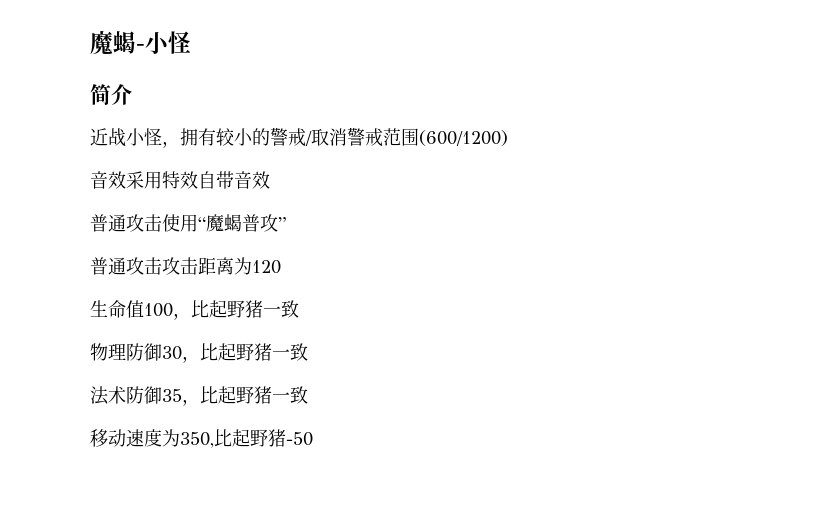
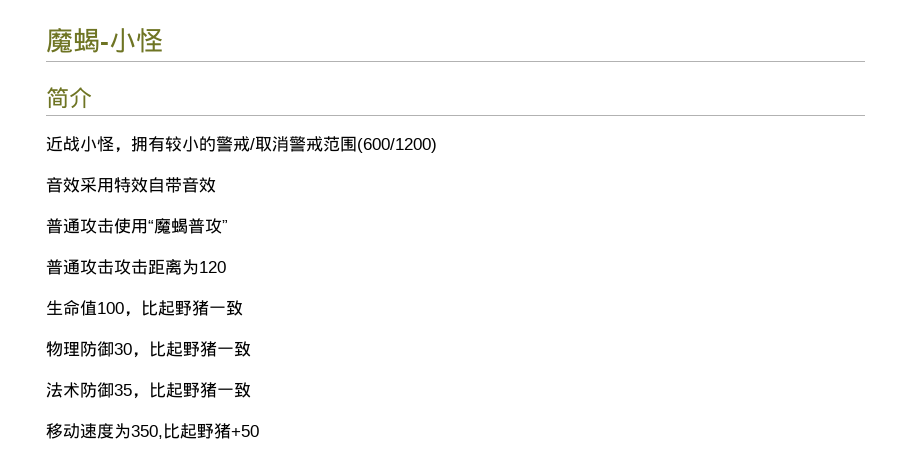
[286,432,313,446] -50 -> [231,425,259,437] +50

